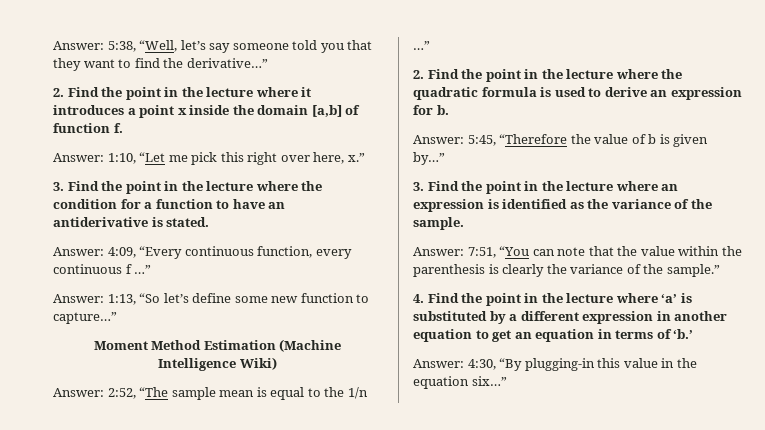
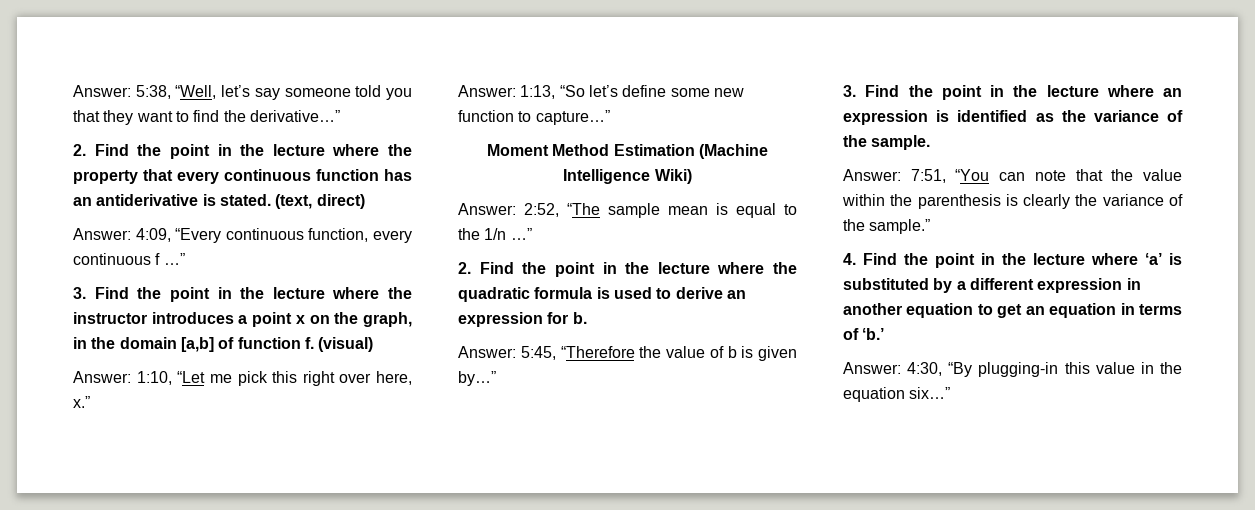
[301,87,312,97] [53,105,230,118] it introduces a point x inside -> [388,144,412,156] [73,169,412,184] [73,194,365,209] [73,228,412,243] [73,253,185,265] [73,287,412,302] [73,312,413,327] [73,337,87,349] the property that every continuous function has an antiderivative is stated. (text, direct) // Answer: 4:09, “Every continuous function, every continuous f …” // 3. Find the point in the lecture where the instructor introduces a point x on the graph, in
(123, 128) none -> [318,337,374,352] (visual)
[53,181,323,194] [53,199,286,209] [53,217,210,227] [53,246,352,259] [53,264,152,274] // 3. Find the point in the lecture where the condition for a function to have an antiderivative is stated. // Answer: 4:09, “Every continuous function, every continuous f …” -> (90, 402) none

